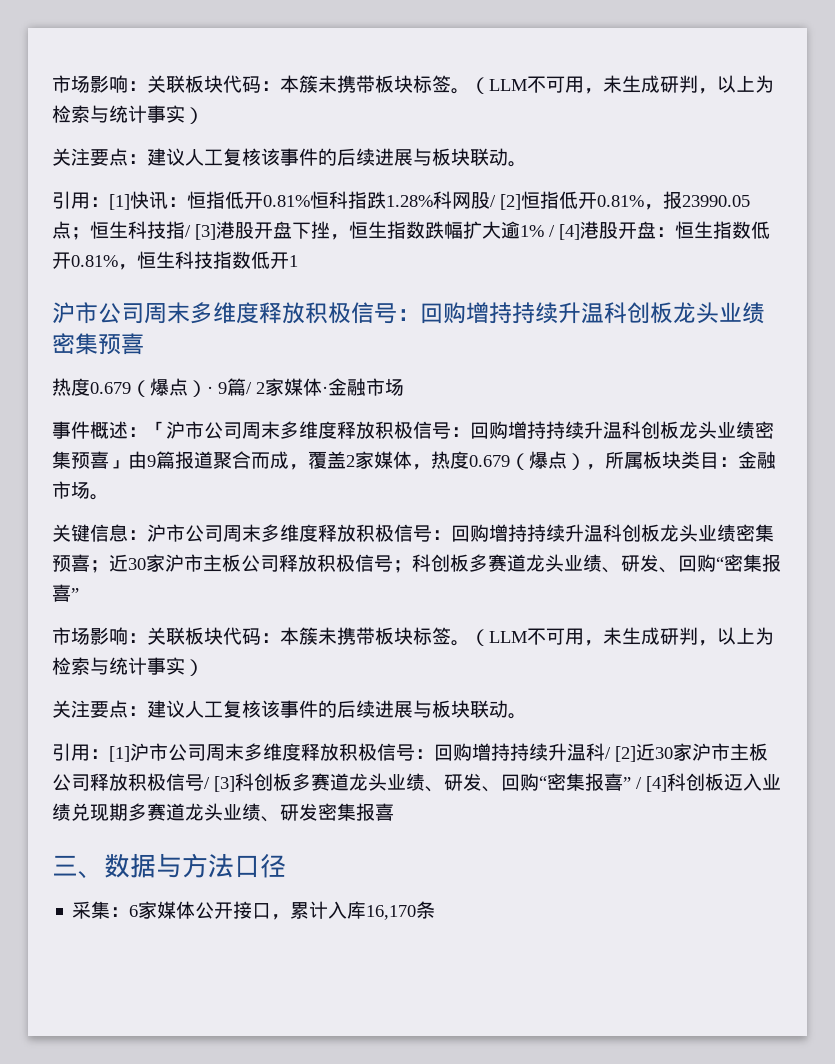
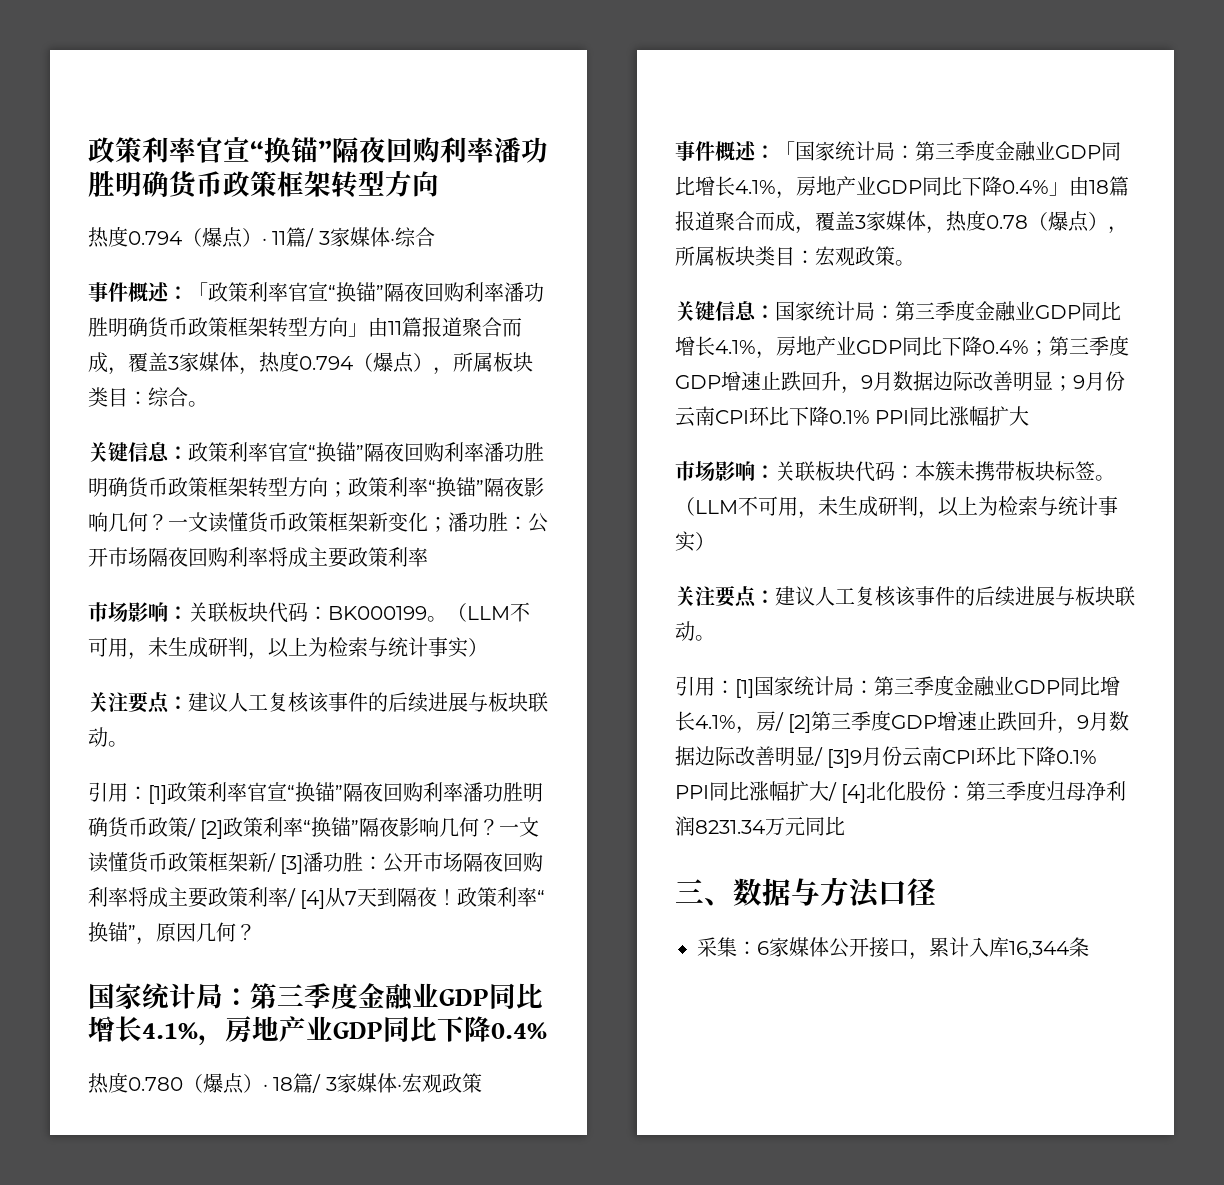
[52,75,451,93] 市场影响：关联板块代码：本簇未携带板块标签 -> [88,137,548,163] [88,170,439,199] [88,226,435,248] [88,282,544,302] [88,317,522,338] [88,351,533,375] [88,387,208,407] [88,442,544,462] [88,477,544,498] [88,512,548,533] [88,547,428,568] [88,602,427,623] 政策利率官宣“换锚”隔夜回购利率潘功胜明确货币政策框架转型方向 // 热度0.794（爆点）· 11篇/ 3家媒体·综合 // 事件概述：「政策利率官宣“换锚”隔夜回购利率潘功胜明确货币政策框架转型方向」由11篇报道聚合而成，覆盖3家媒体，热度0.794（爆点），所属板块类目：综合。 // 关键信息：政策利率官宣“换锚”隔夜回购利率潘功胜明确货币政策框架转型方向；政策利率“换锚”隔夜影响几何？一文读懂货币政策框架新变化；潘功胜：公开市场隔夜回购利率将成主要政策利率 // 市场影响：关联板块代码：BK000199
[130,191,750,210] [52,221,770,240] [52,251,298,270] [52,302,765,324] [52,333,144,355] [52,378,404,397] [52,421,774,439] [52,451,776,470] [52,481,109,500] [52,524,774,542] [52,554,781,573] [52,584,79,602] 快讯：恒指低开0.81%恒科指跌1.28%科网股/ [2]恒指低开0.81%，报23990.05点；恒生科技指/ [3]港股开盘下挫，恒生指数跌幅扩大逾1% / [4]港股开盘：恒生指数低开0.81%，恒生科技指数低开1 // 沪市公司周末多维度释放积极信号：回购增持持续升温科创板龙头业绩密集预喜 // 热度0.679（爆点）· 9篇/ 2家媒体·金融市场 // 事件概述：「沪市公司周末多维度释放积极信号：回购增持持续升温科创板龙头业绩密集预喜」由9篇报道聚合而成，覆盖2家媒体，热度0.679（爆点），所属板块类目：金融市场。 // 关键信息：沪市公司周末多维度释放积极信号：回购增持持续升温科创板龙头业绩密集预喜；近30家沪市主板公司释放积极信号；科创板多赛道龙头业绩、研发、回购“密集报喜” -> [167,782,543,802] [88,817,540,839] [88,852,544,874] [88,887,546,909] [88,922,256,945] [88,983,543,1011] [88,1016,547,1046] [88,1072,482,1094] [675,140,1121,162] [675,176,1129,199] [675,210,1128,234] [675,246,915,267] [675,300,1121,322] [675,335,1129,359] [675,371,1125,394] [675,406,1030,427] 政策利率官宣“换锚”隔夜回购利率潘功胜明确货币政策/ [2]政策利率“换锚”隔夜影响几何？一文读懂货币政策框架新/ [3]潘功胜：公开市场隔夜回购利率将成主要政策利率/ [4]从7天到隔夜！政策利率“换锚”，原因几何？ // 国家统计局：第三季度金融业GDP同比增长4.1%，房地产业GDP同比下降0.4% // 热度0.780（爆点）· 18篇/ 3家媒体·宏观政策 // 事件概述：「国家统计局：第三季度金融业GDP同比增长4.1%，房地产业GDP同比下降0.4%」由18篇报道聚合而成，覆盖3家媒体，热度0.78（爆点），所属板块类目：宏观政策。 // 关键信息：国家统计局：第三季度金融业GDP同比增长4.1%，房地产业GDP同比下降0.4%；第三季度GDP增速止跌回升，9月数据边际改善明显；9月份云南CPI环比下降0.1% PPI同比涨幅扩大
[130,743,768,762] [52,773,781,792] [52,803,394,822] 沪市公司周末多维度释放积极信号：回购增持持续升温科/ [2]近30家沪市主板公司释放积极信号/ [3]科创板多赛道龙头业绩、研发、回购“密集报喜” / [4]科创板迈入业绩兑现期多赛道龙头业绩、研发密集报喜 -> [754,675,1120,697] [675,710,1130,734] [675,746,1098,768] [675,780,1127,803] [675,816,845,836] 国家统计局：第三季度金融业GDP同比增长4.1%，房/ [2]第三季度GDP增速止跌回升，9月数据边际改善明显/ [3]9月份云南CPI环比下降0.1% PPI同比涨幅扩大/ [4]北化股份：第三季度归母净利润8231.34万元同比
[366,905,417,920] 16,170 -> [1009,941,1069,958] 16,344

